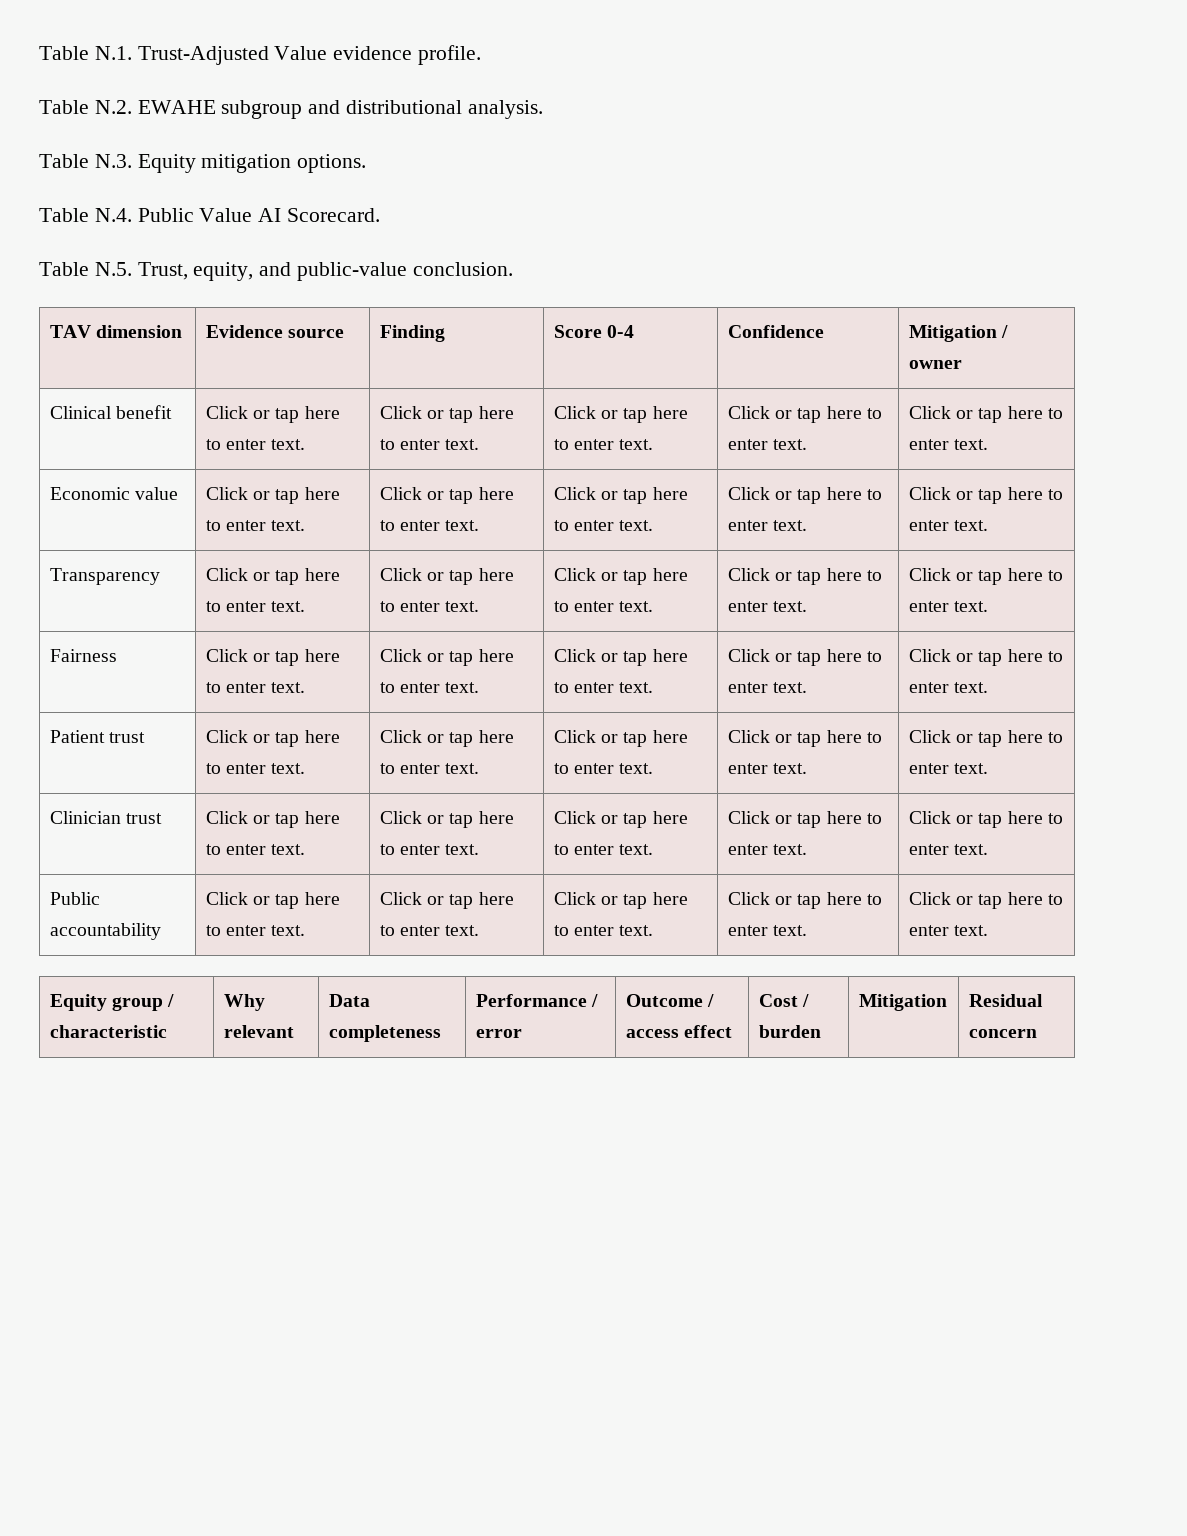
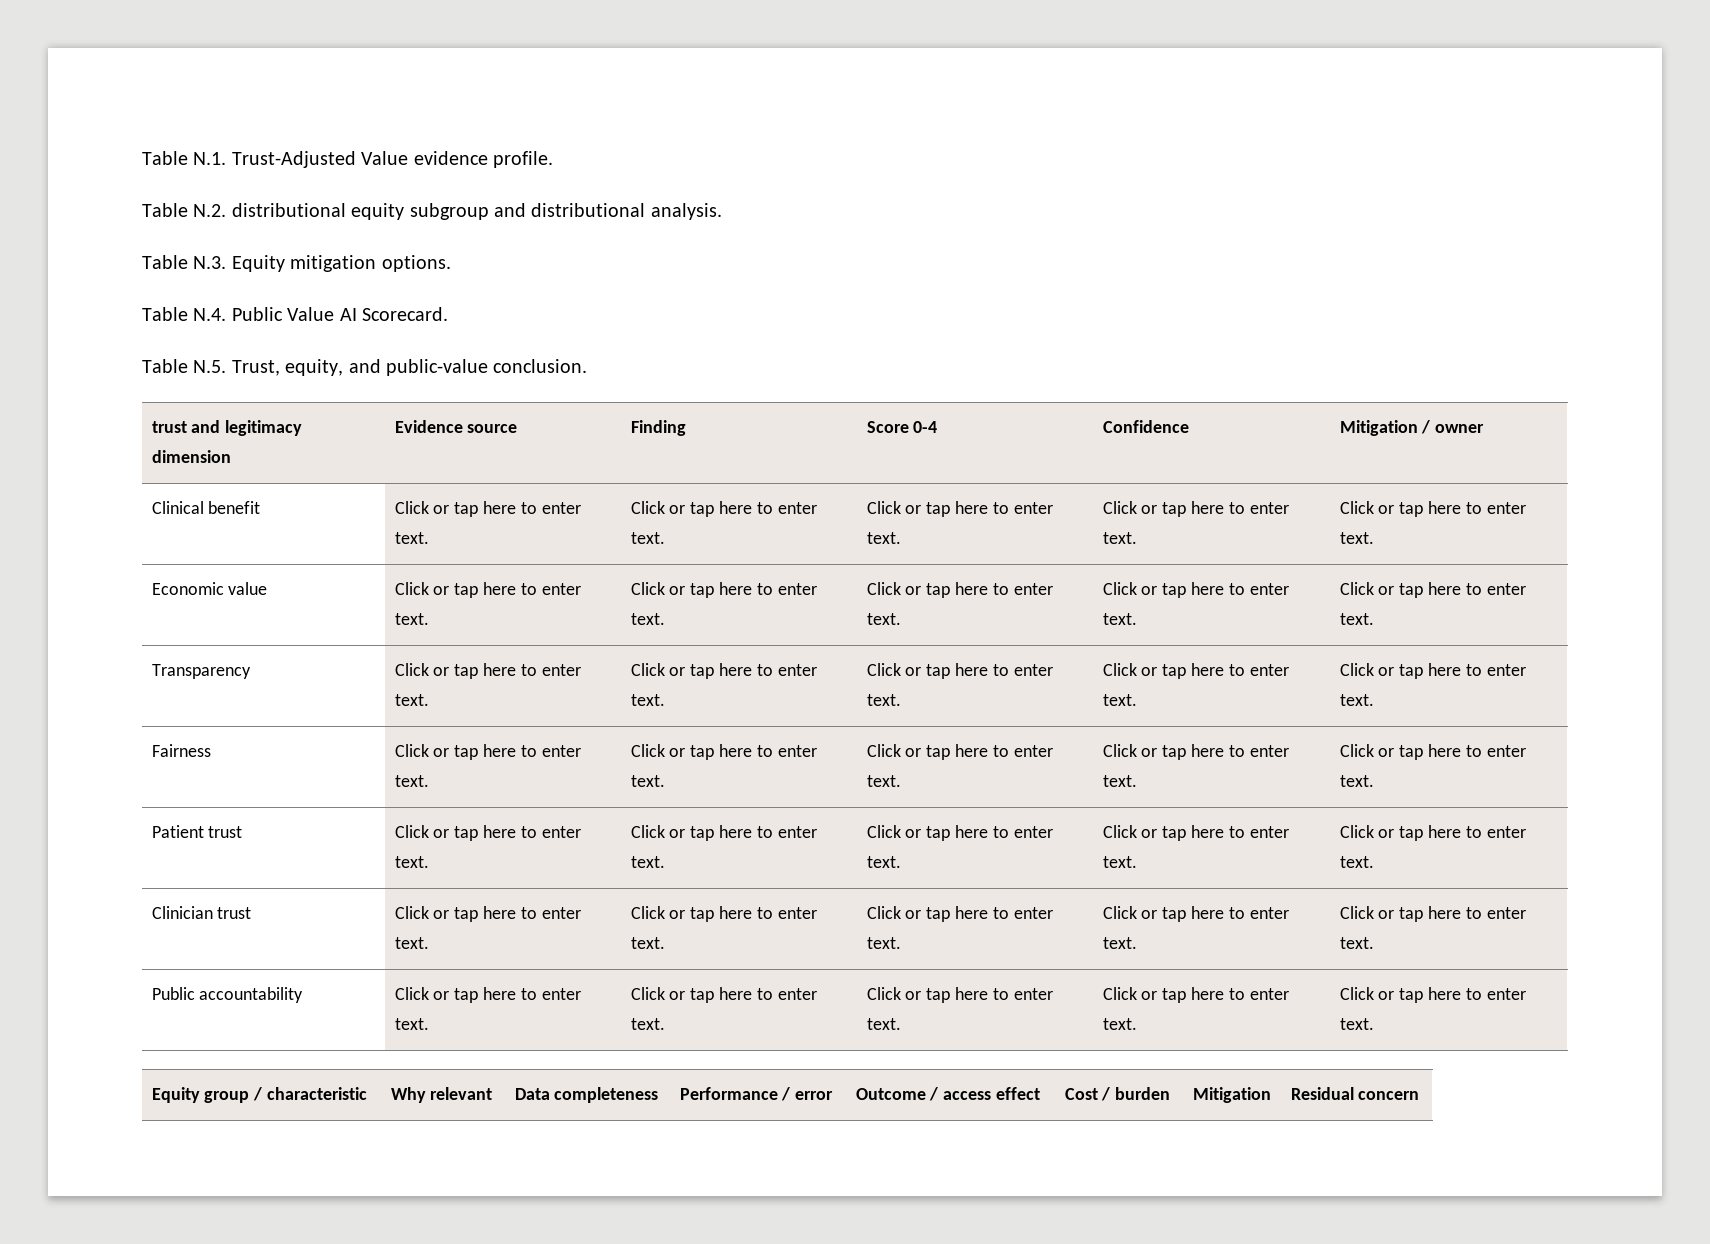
[137,100,216,114] EWAHE -> [231,203,405,220] distributional equity
[49,325,91,338] TAV -> [151,420,303,436] trust and legitimacy

